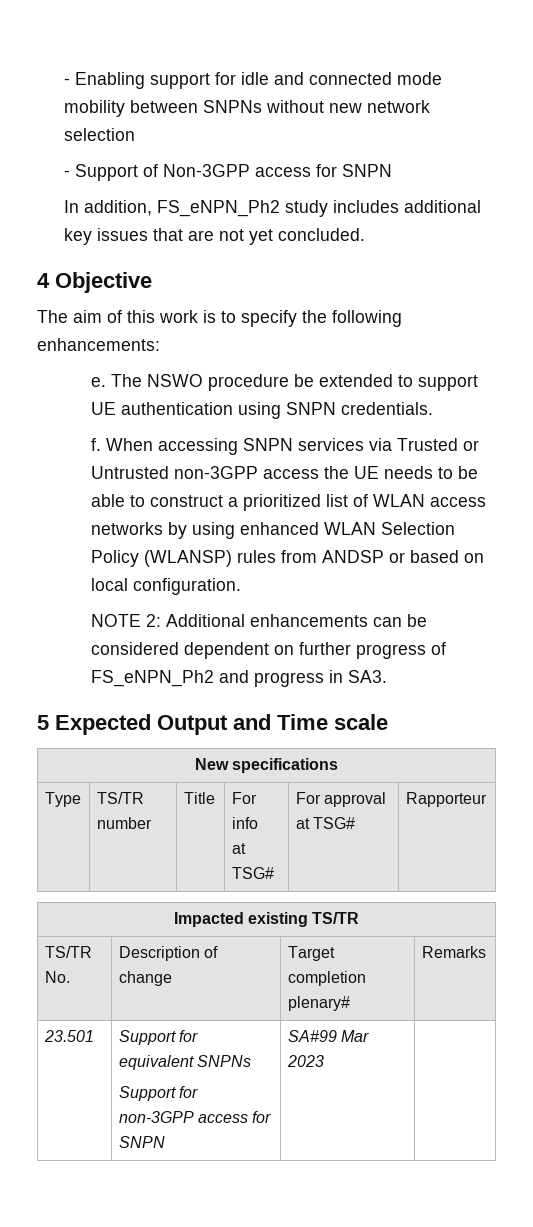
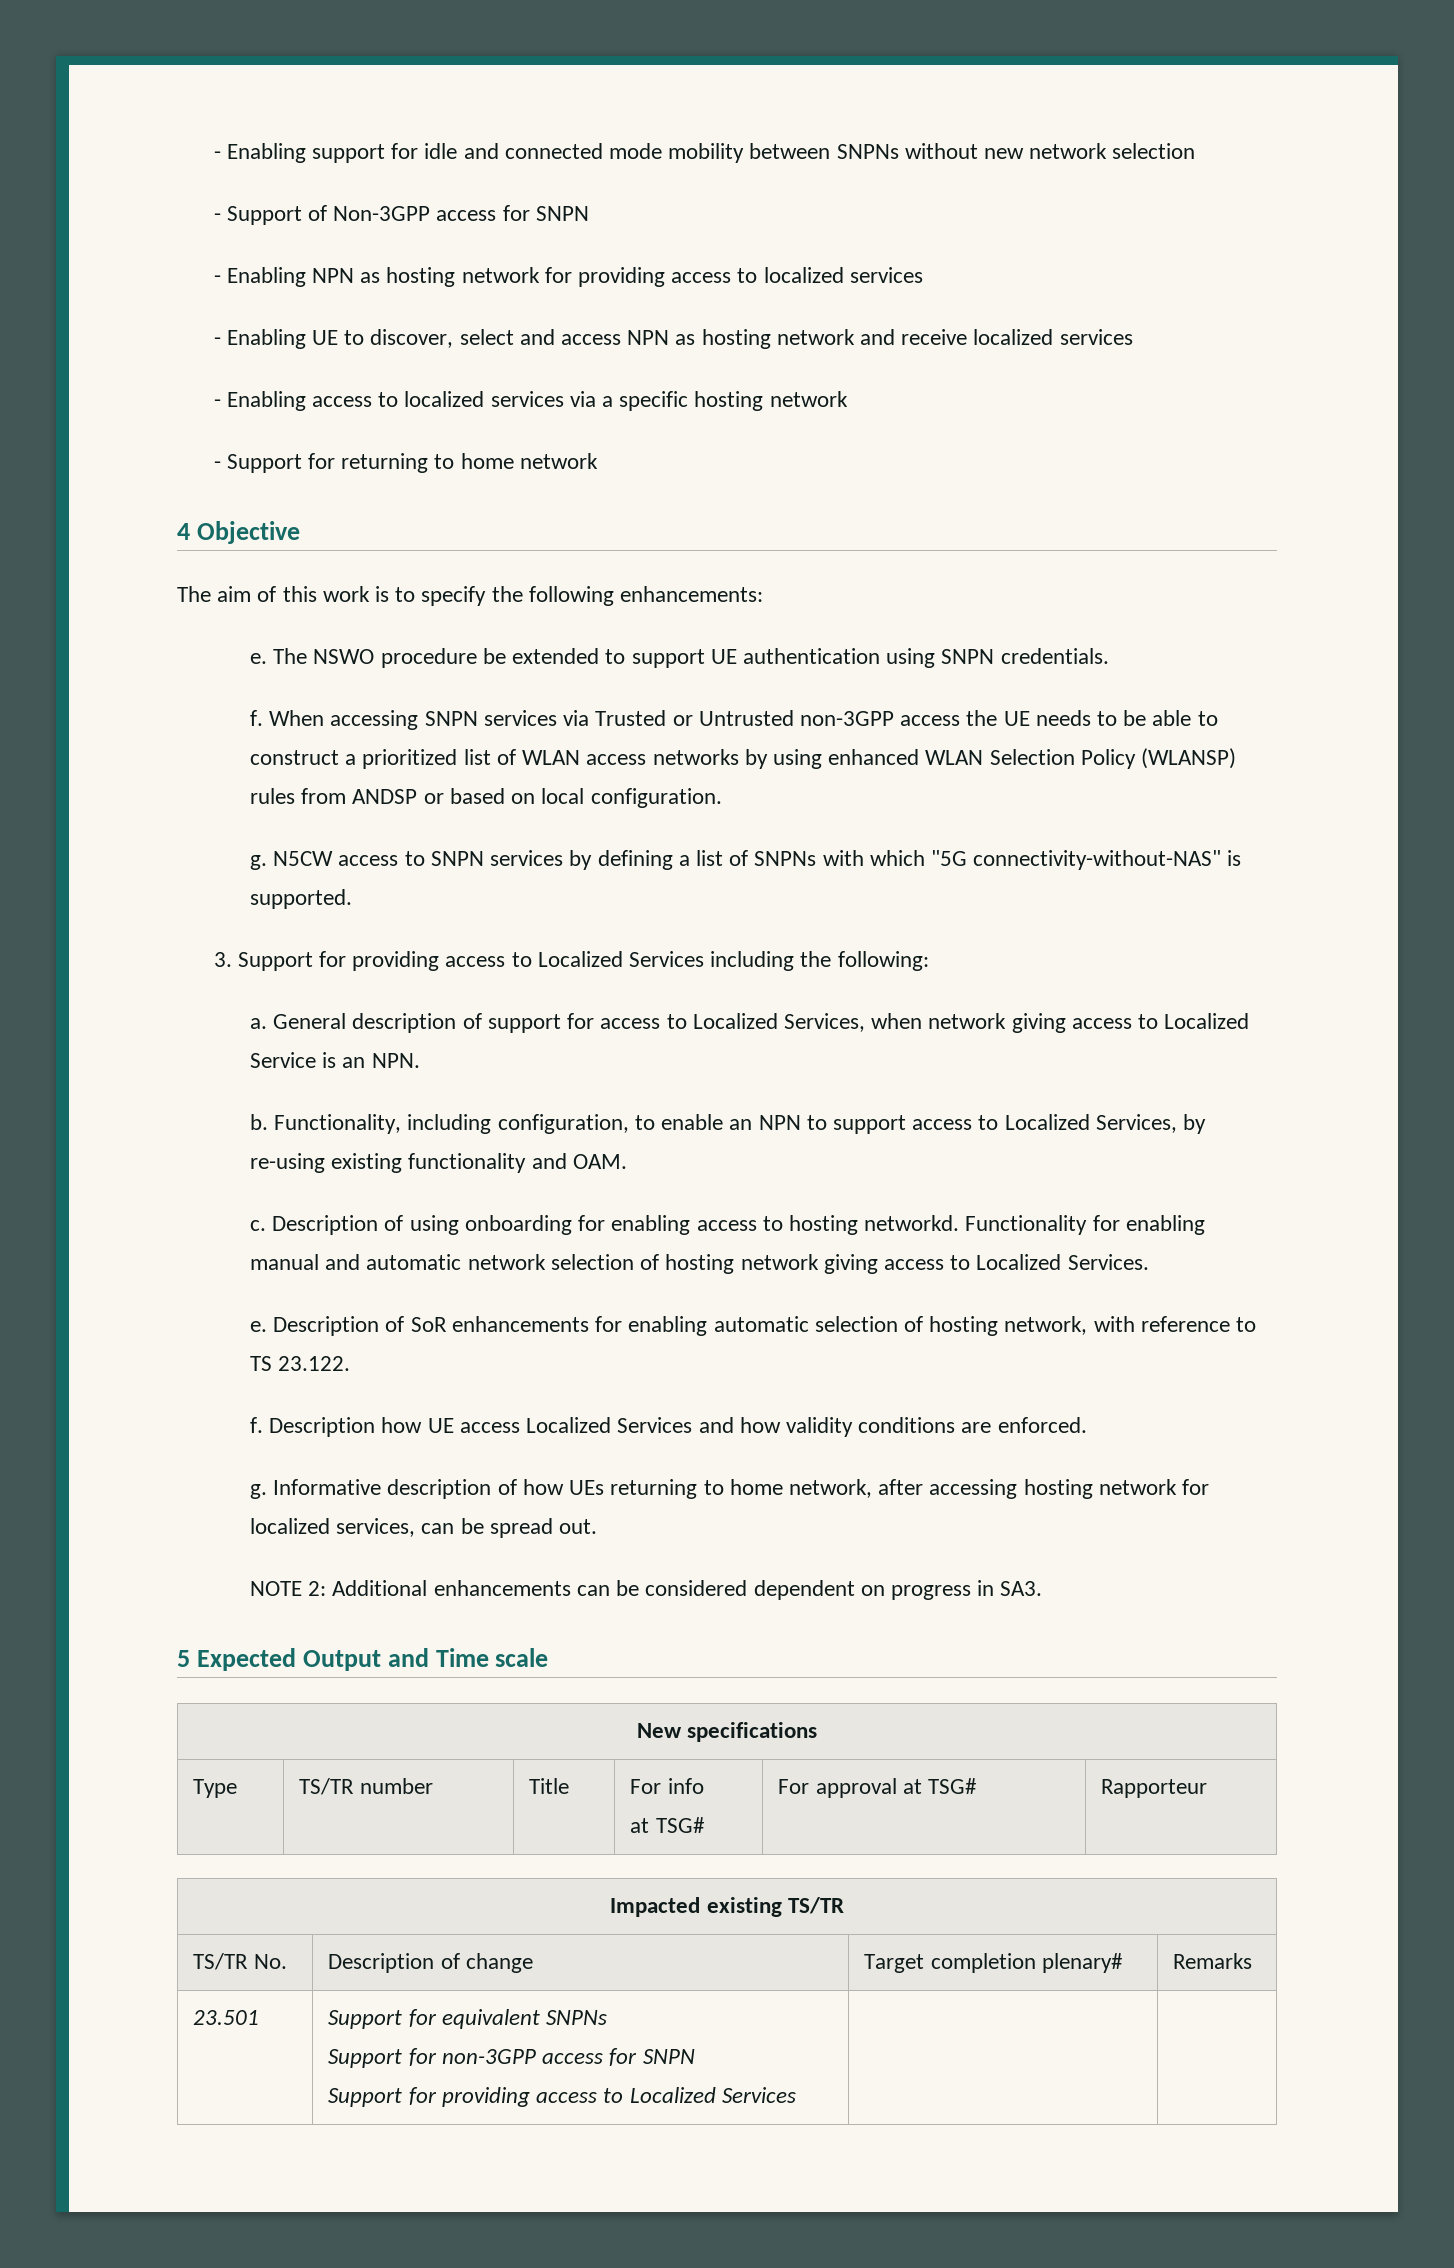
[64,200,482,217] [64,228,366,245] In addition, FS_eNPN_Ph2 study includes additional key issues that are not yet concluded. -> [213,267,923,287] [213,329,1133,349] [213,391,848,411] [213,453,598,473] - Enabling NPN as hosting network for providing access to localized services // - Enabling UE to discover, select and access NPN as hosting network and receive localized services // - Enabling access to localized services via a specific hosting network // - Support for returning to home network
(242, 586) none -> [250,850,1242,870] [250,889,353,909] [213,951,929,971] [250,1013,1250,1033] [250,1052,420,1068] [250,1114,1207,1134] [250,1153,627,1173] [250,1215,1205,1235] [250,1254,1149,1274] [250,1316,1257,1336] [250,1356,351,1371] [250,1417,1087,1437] [250,1479,1210,1499] [250,1518,598,1538] // g. N5CW access to SNPN services by defining a list of SNPNs with which "5G connectivity-without-NAS" is supported. // 3. Support for providing access to Localized Services including the following: // a. General description of support for access to Localized Services, when network giving access to Localized Service is an NPN. // b. Functionality, including configuration, to enable an NPN to support access to Localized Services, by re-using existing functionality and OAM. // c. Description of using onboarding for enabling access to hosting networkd. Functionality for enabling manual and automatic network selection of hosting network giving access to Localized Services. // e. Description of SoR enhancements for enabling automatic selection of hosting network, with reference to TS 23.122. // f. Description how UE access Localized Services and how validity conditions are enforced. // g. Informative description of how UEs returning to home network, after accessing hosting network for localized services, can be spread out.
[299,642,447,659] [91,670,250,687] further progress of FS_eNPN_Ph2 and -> (885, 1590) none
[287,1030,369,1042] [286,1055,324,1067] | SA#99 Mar 2023 -> [328,2087,796,2107] // Support for providing access to Localized Services |

